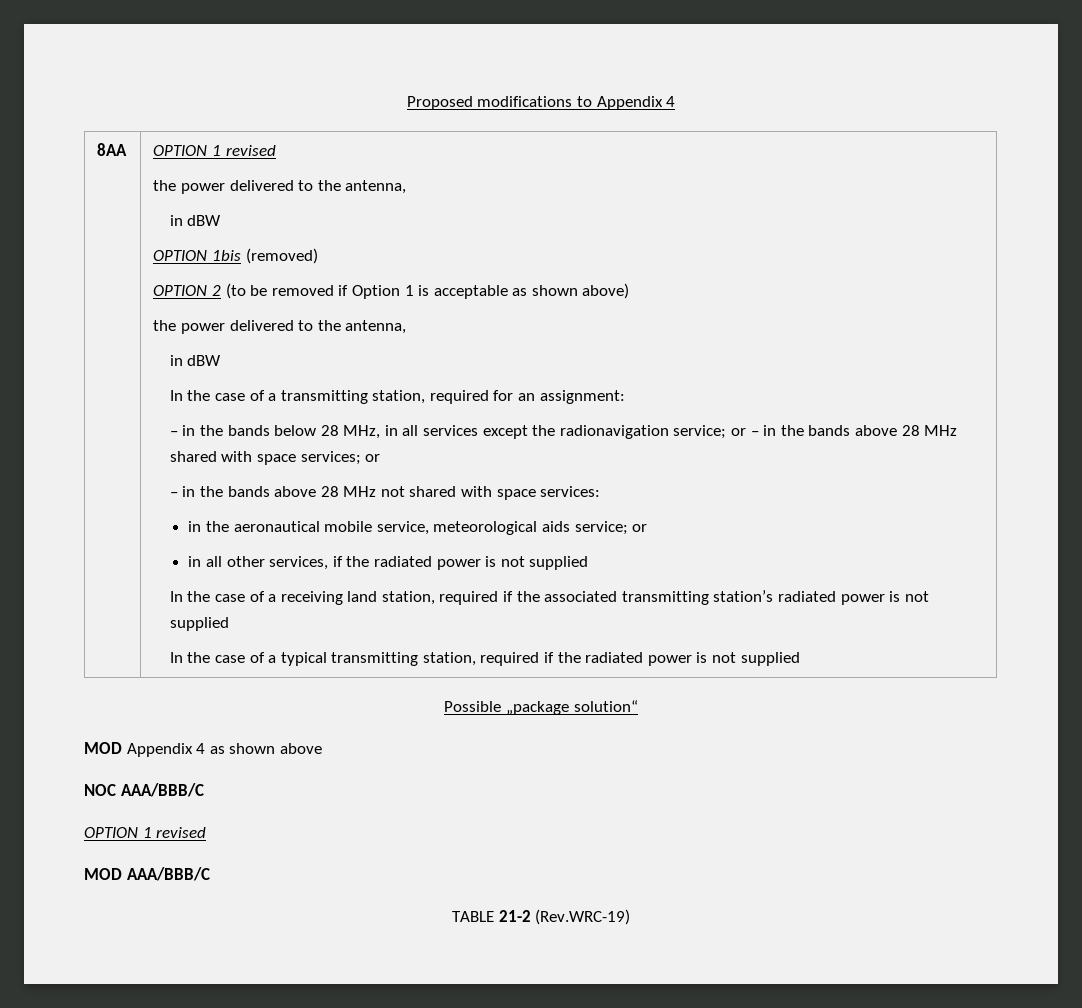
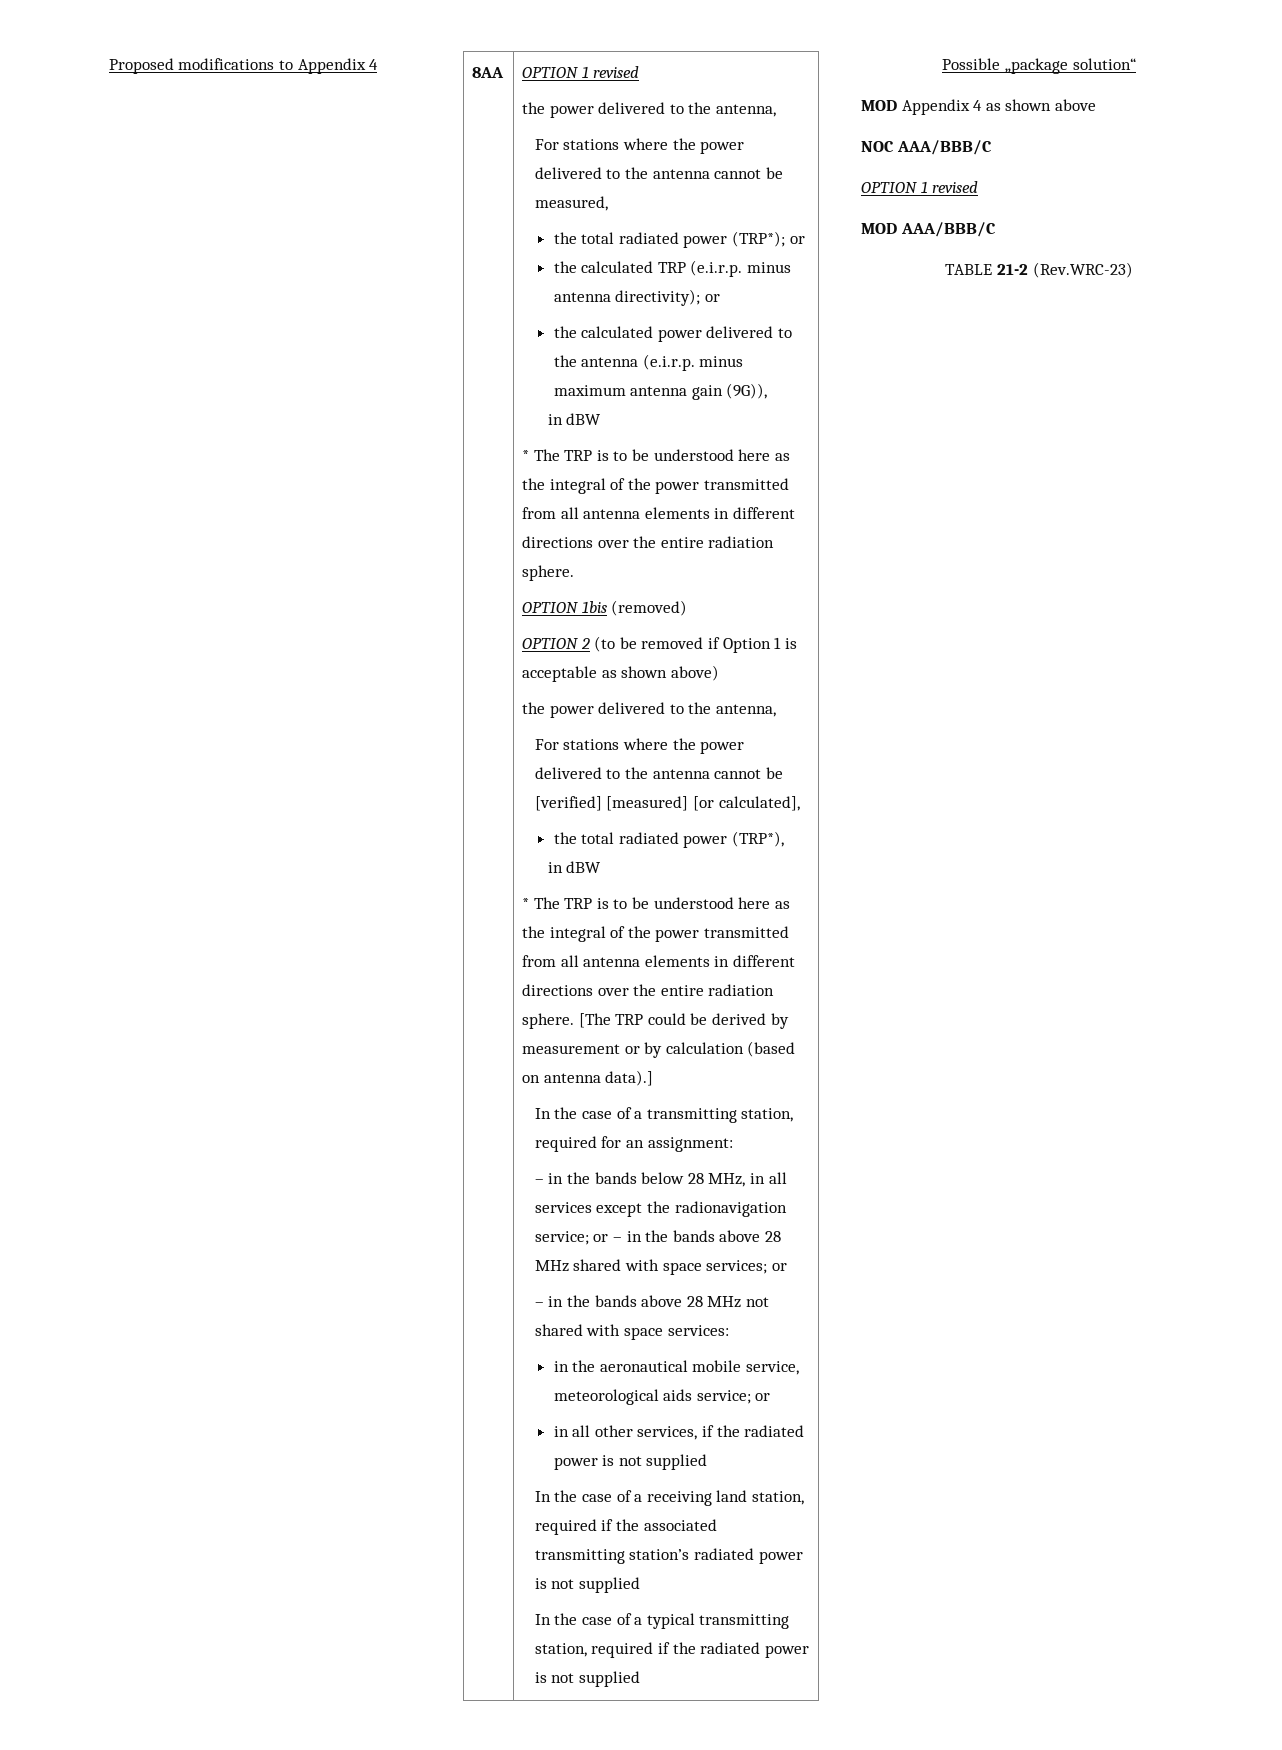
[169,215,222,226] in dBW -> [534,138,745,154] [534,167,783,179] [534,196,608,211] [553,231,805,248] [553,260,791,277] [553,289,720,306] [553,326,792,342] [553,354,744,371] [553,383,768,400] [547,413,602,425] [522,449,790,461] [522,478,790,494] [522,507,796,519] [522,536,775,548] [522,565,575,581] For stations where the power delivered to the antenna cannot be measured, // the total radiated power (TRP*); or // the calculated TRP (e.i.r.p. minus antenna directivity); or // the calculated power delivered to the antenna (e.i.r.p. minus maximum antenna gain (9G)), // in dBW // * The TRP is to be understood here as the integral of the power transmitted from all antenna elements in different directions over the entire radiation sphere.
[169,355,222,366] in dBW -> [534,738,745,754] [534,767,783,779] [534,796,800,811] [553,831,784,848] [547,861,602,873] [522,897,790,909] [522,926,790,942] [522,955,796,967] [522,984,775,996] [522,1013,789,1029] [522,1041,796,1058] [522,1070,654,1086] For stations where the power delivered to the antenna cannot be [verified] [measured] [or calculated], // the total radiated power (TRP*), // in dBW // * The TRP is to be understood here as the integral of the power transmitted from all antenna elements in different directions over the entire radiation sphere. [The TRP could be derived by measurement or by calculation (based on antenna data).]
[535,909,631,925] (Rev.WRC-19) -> [1032,262,1133,278] (Rev.WRC-23)

